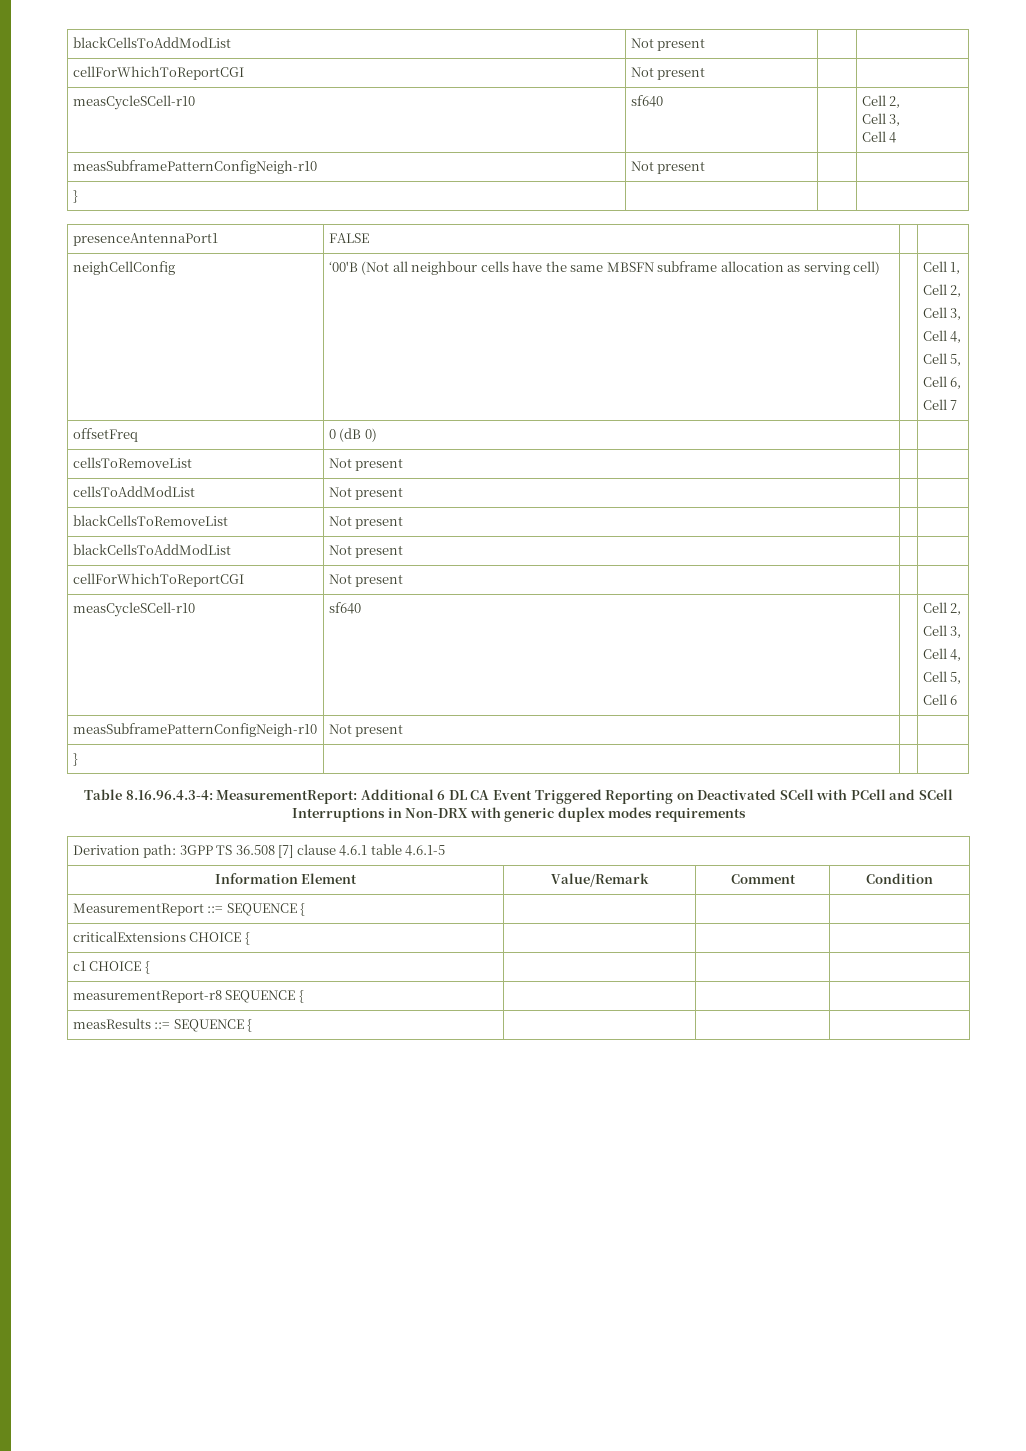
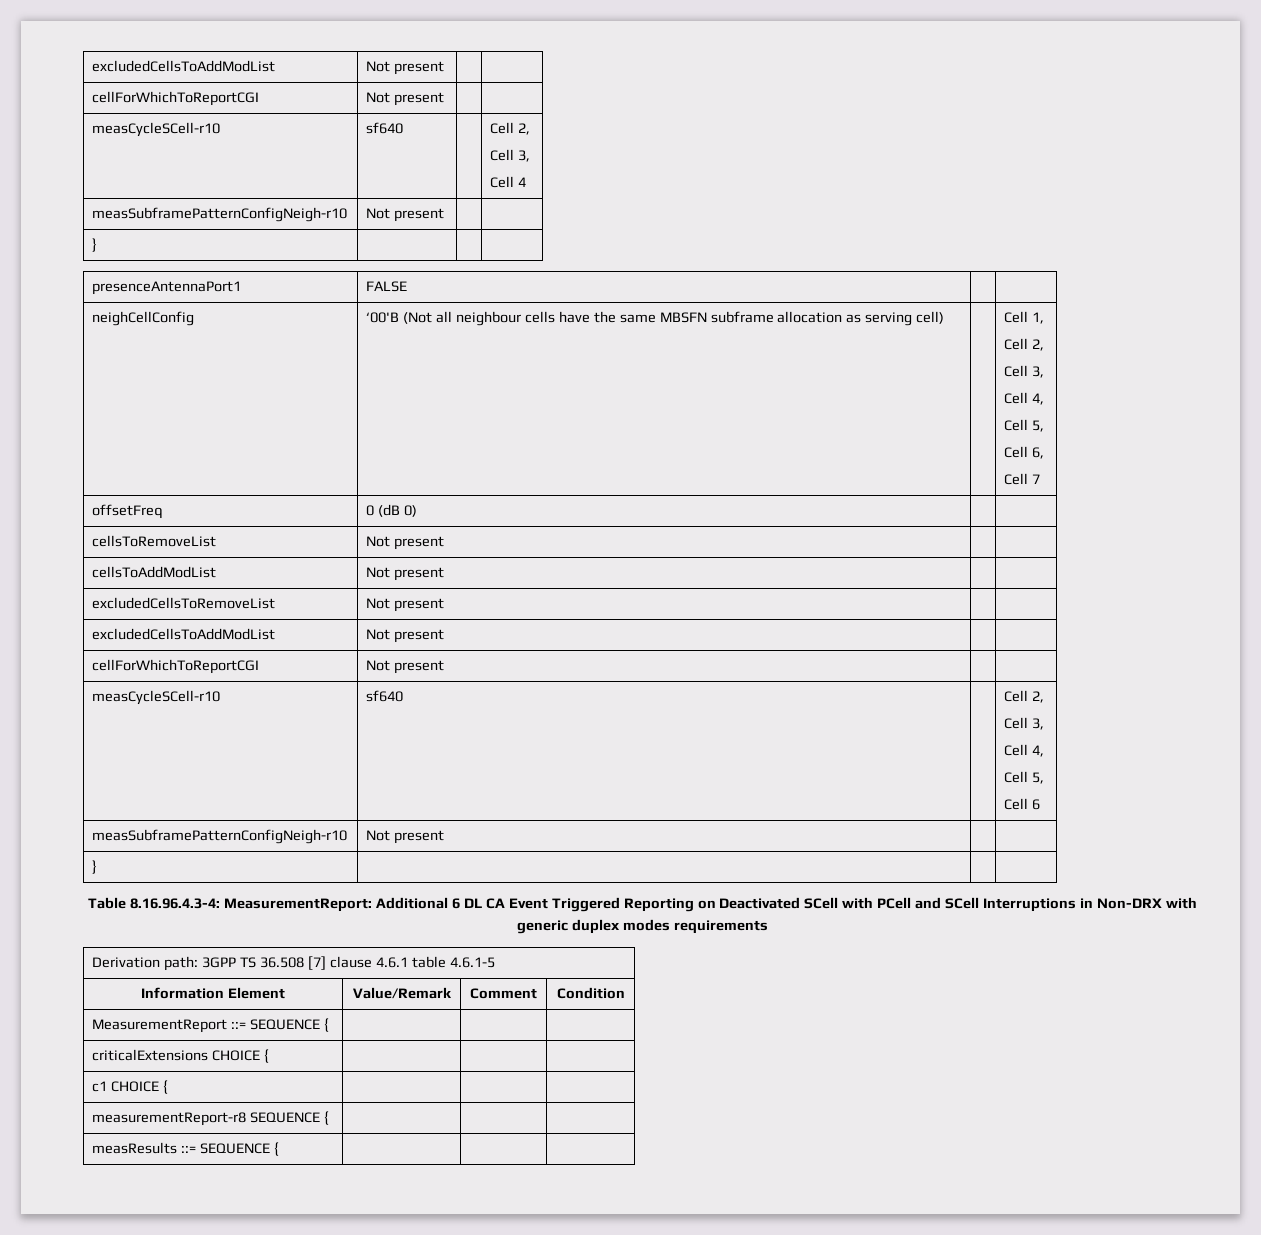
[72,37,231,48] blackCellsToAddModList -> [92,60,276,72] excludedCellsToAddModList
[72,515,228,526] [328,516,404,529] [72,544,231,555] blackCellsToRemoveList | Not present | | // blackCellsToAddModList -> [92,597,276,609] [366,598,445,612] [92,628,276,640] excludedCellsToRemoveList | Not present | | // excludedCellsToAddModList

